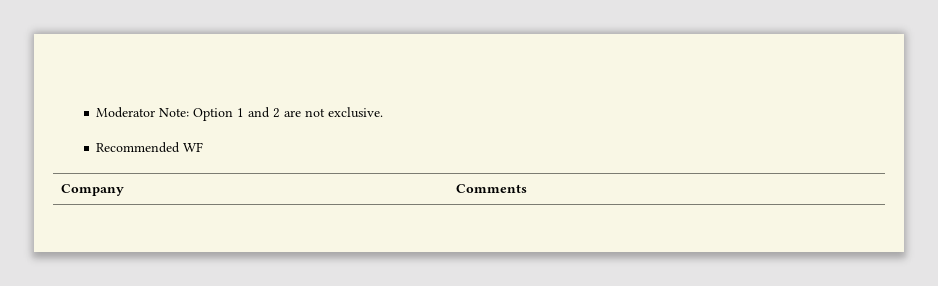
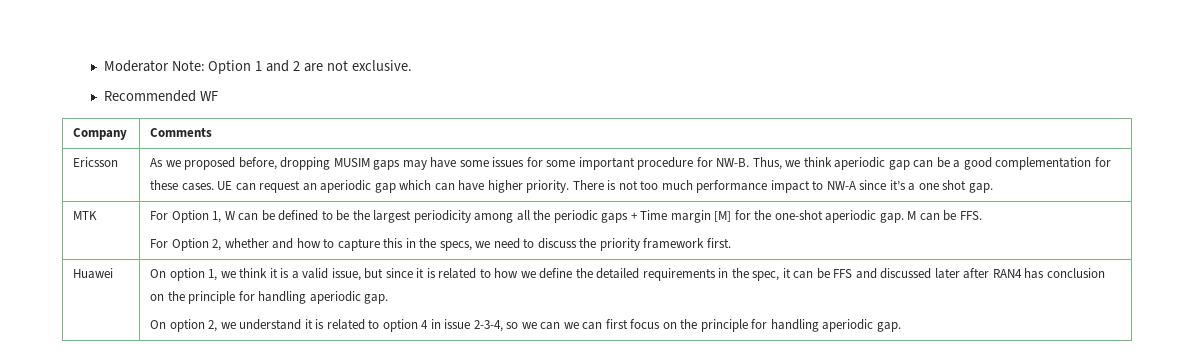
(527, 188) none -> [73,157,119,167] [150,157,1111,170] [150,180,993,193] [73,211,98,220] [150,210,982,223] [150,238,731,251] [73,268,114,279] [150,268,1105,281] [150,291,389,304] [150,319,901,332] // Ericsson | As we proposed before, dropping MUSIM gaps may have some issues for some important procedure for NW-B. Thus, we think aperiodic gap can be a good complementation for these cases. UE can request an aperiodic gap which can have higher priority. There is not too much performance impact to NW-A since it’s a one shot gap. // MTK | For Option 1, W can be defined to be the largest periodicity among all the periodic gaps + Time margin [M] for the one-shot aperiodic gap. M can be FFS. // For Option 2, whether and how to capture this in the specs, we need to discuss the priority framework first. // Huawei | On option 1, we think it is a valid issue, but since it is related to how we define the detailed requirements in the spec, it can be FFS and discussed later after RAN4 has conclusion on the principle for handling aperiodic gap. // On option 2, we understand it is related to option 4 in issue 2-3-4, so we can we can first focus on the principle for handling aperiodic gap.

